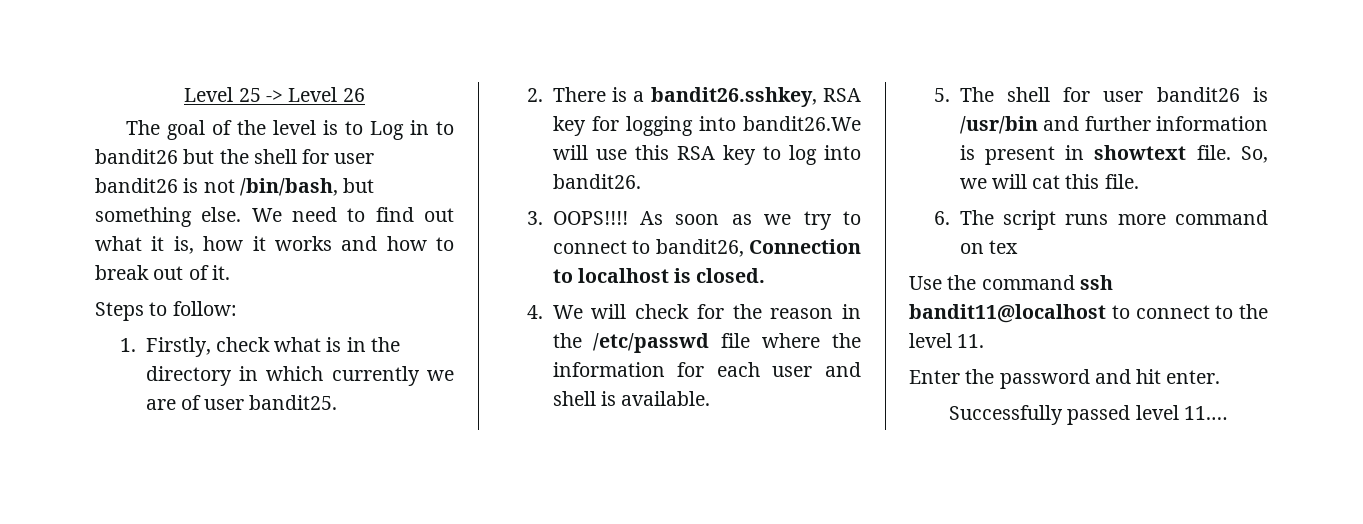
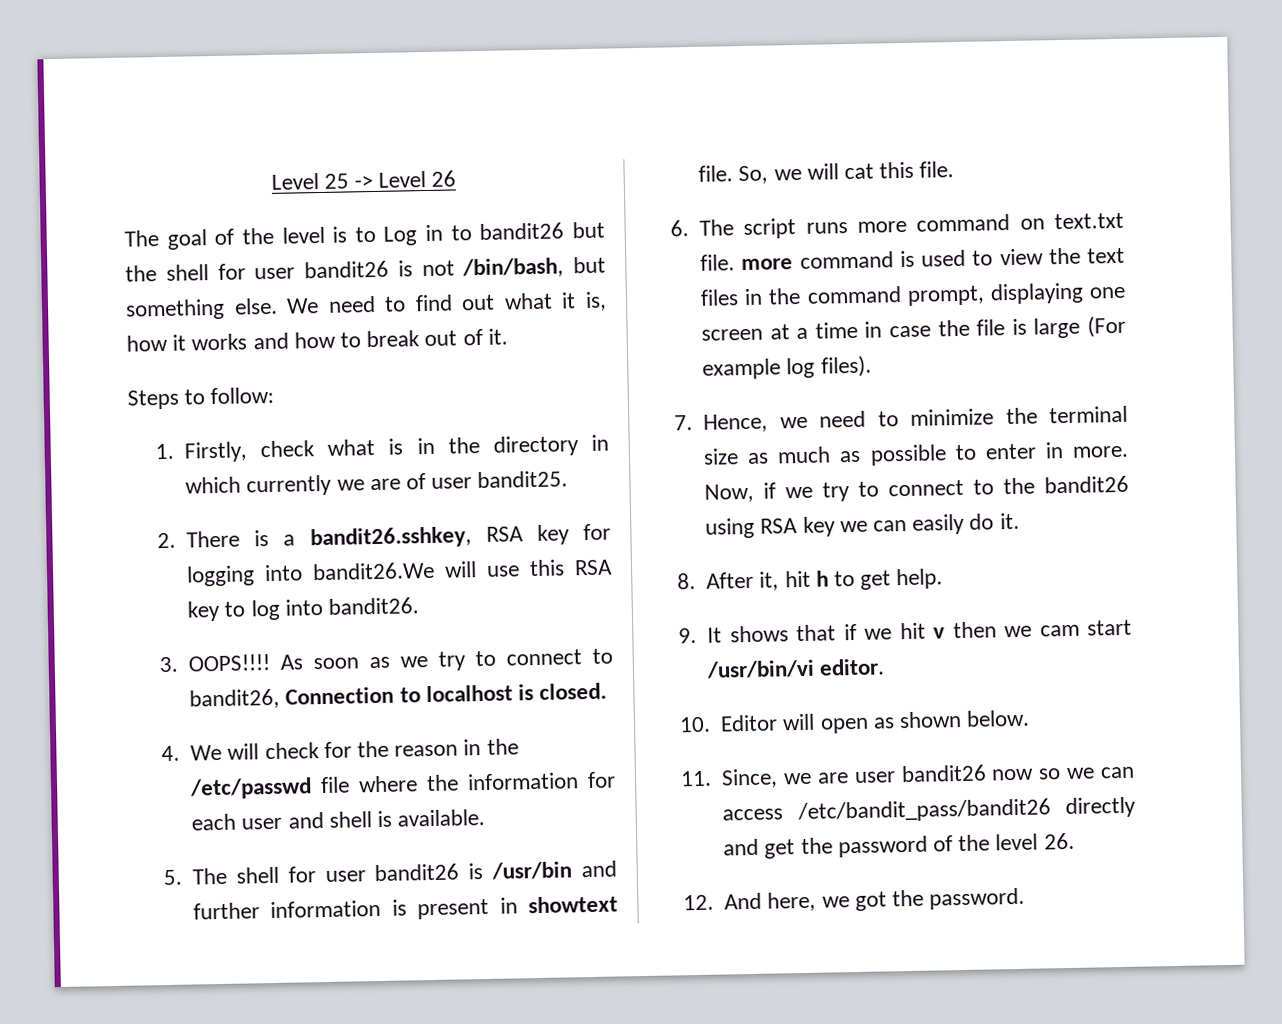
[988,240,1018,254] [909,275,1113,290] [909,304,1268,323] [909,333,985,348] [909,369,1221,389] [949,405,1228,425] tex // Use the command ssh bandit11@localhost to connect to the level 11. // Enter the password and hit enter. // Successfully passed level 11.… -> [1054,212,1124,230] [700,247,1125,271] [700,282,1126,306] [701,315,1126,341] [702,355,872,380] [673,405,1128,433] [703,442,1129,466] [704,475,1129,503] [705,512,1020,539] [676,568,944,591] [677,619,1132,644] [706,658,886,679] [678,709,1031,734] [679,764,1135,789] [722,796,1136,824] [723,832,1075,859] [682,887,1026,912] text.txt file. more command is used to view the text files in the command prompt, displaying one screen at a time in case the file is large (For example log files). // 7. Hence, we need to minimize the terminal size as much as possible to enter in more. Now, if we try to connect to the bandit26 using RSA key we can easily do it. // 8. After it, hit h to get help. // 9. It shows that if we hit v then we cam start /usr/bin/vi editor. // 10. Editor will open as shown below. // 11. Since, we are user bandit26 now so we can access /etc/bandit_pass/bandit26 directly and get the password of the level 26. // 12. And here, we got the password.

